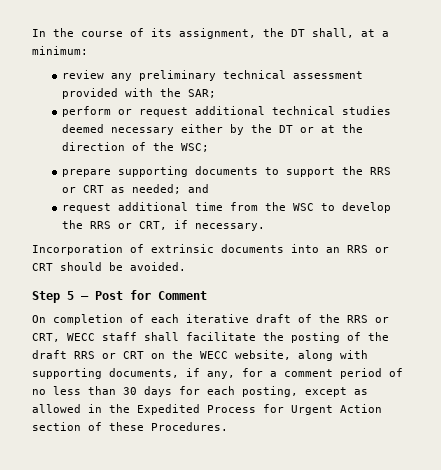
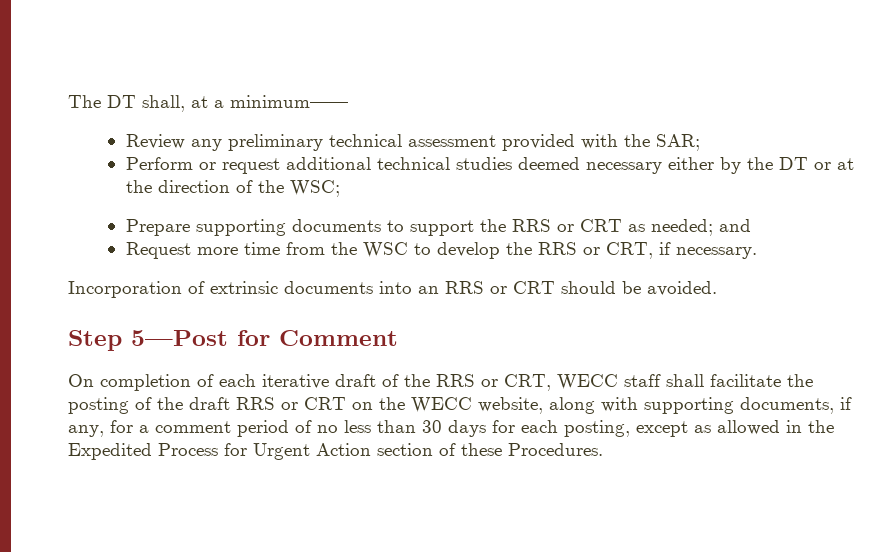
[32,28,284,39] In the course of its assignment, the -> [68,95,101,108] The
[32,46,88,55] [62,70,105,79] minimum: // review -> [230,95,348,108] [125,134,185,149] minimum—— // Review
[62,106,112,117] perform -> [125,157,193,170] Perform
[62,169,112,177] prepare -> [125,219,190,236] Prepare
[62,202,189,213] request additional -> [125,242,238,259] Request more
[67,291,123,300] 5 – Post -> [131,330,228,346] 5—Post

